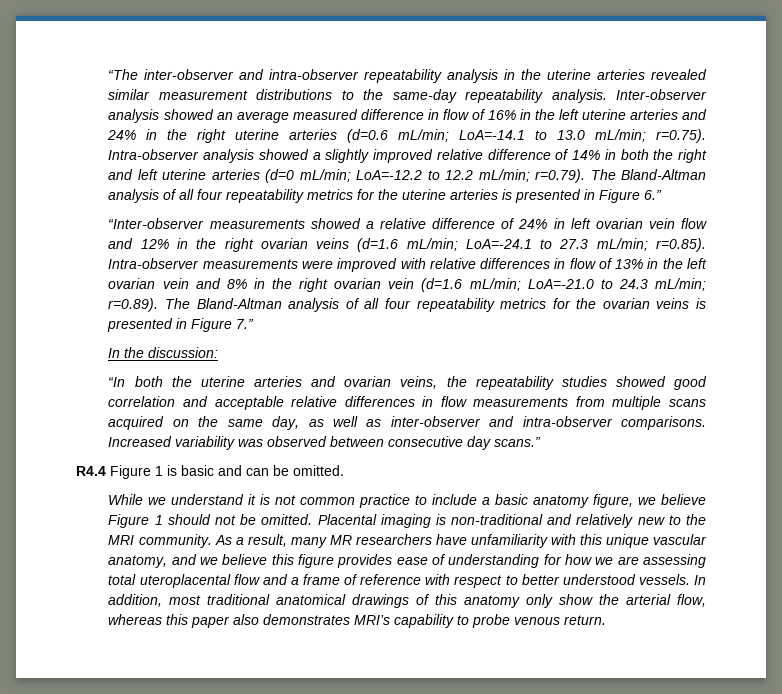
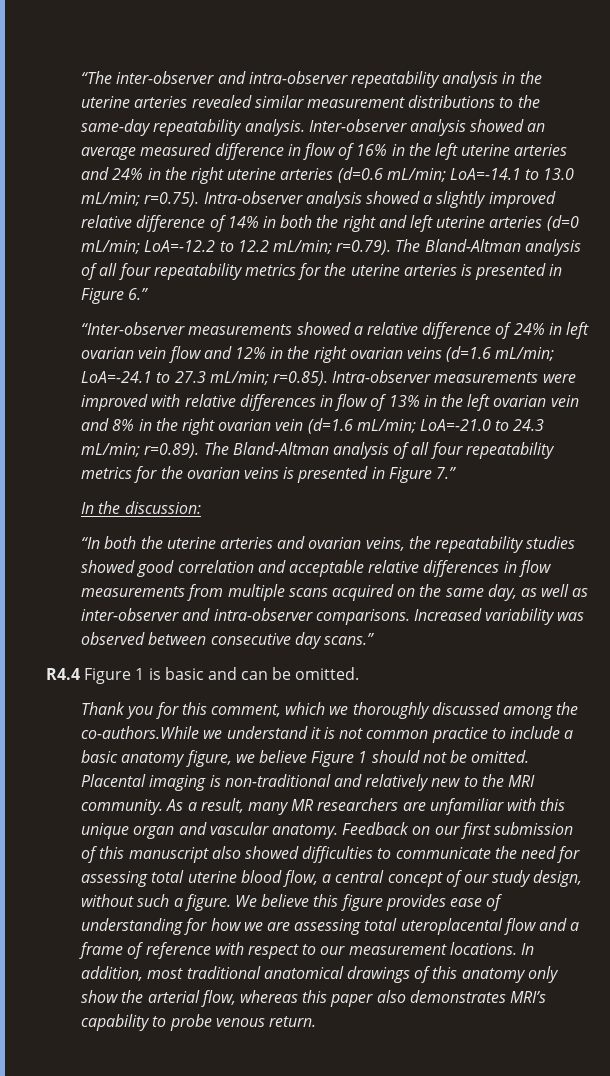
[108,494,144,505] While -> [81,702,579,719] [81,726,200,739] Thank you for this comment, which we thoroughly discussed among the co-authors.While
[435,534,548,548] have unfamiliarity -> [402,798,504,815] are unfamiliar
[652,534,707,545] [108,554,219,568] vascular anatomy, and we -> [133,822,573,839] [81,846,581,863] [81,870,583,887] [81,894,258,911] organ and vascular anatomy. Feedback on our first submission of this manuscript also showed difficulties to communicate the need for assessing total uterine blood flow, a central concept of our study design, without such a figure. We
[521,574,690,585] better understood vessels. -> [320,942,517,955] our measurement locations.

